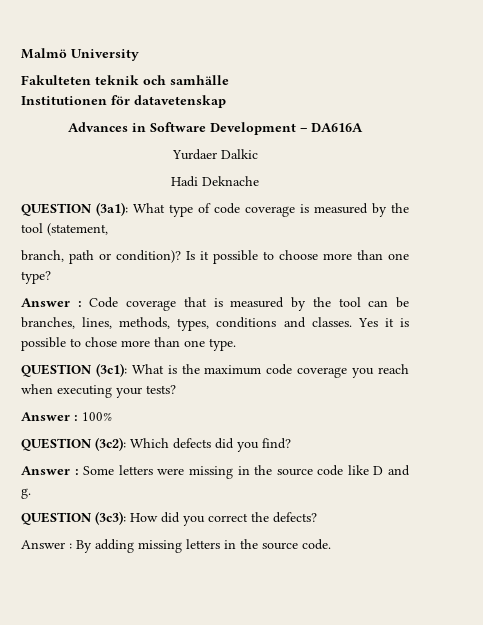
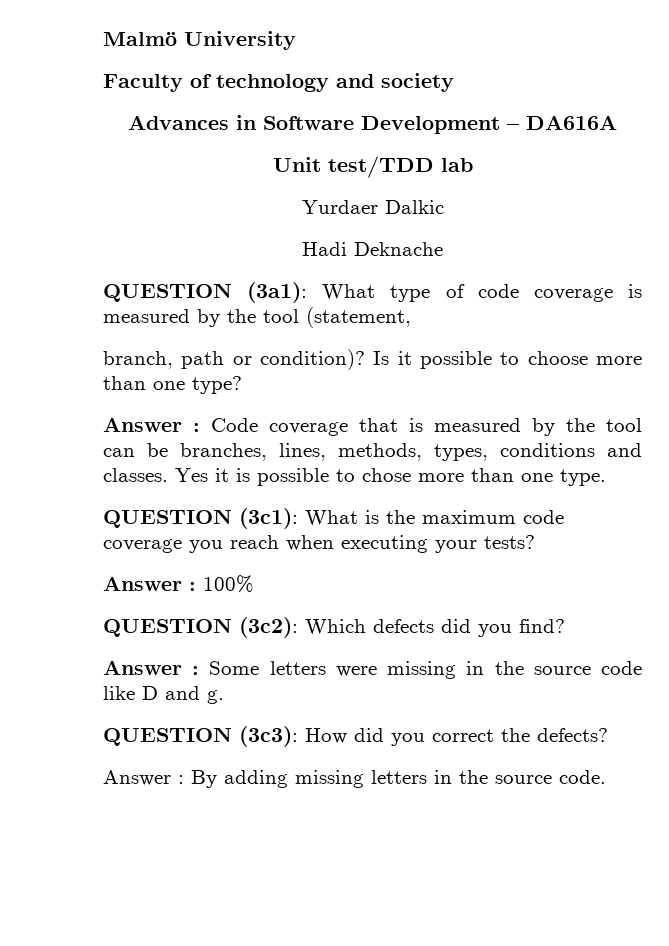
[21,75,229,85] [21,95,226,108] Fakulteten teknik och samhälle // Institutionen för datavetenskap -> [103,73,454,92] Faculty of technology and society
(363, 127) none -> [272,156,473,178] // Unit test/TDD lab

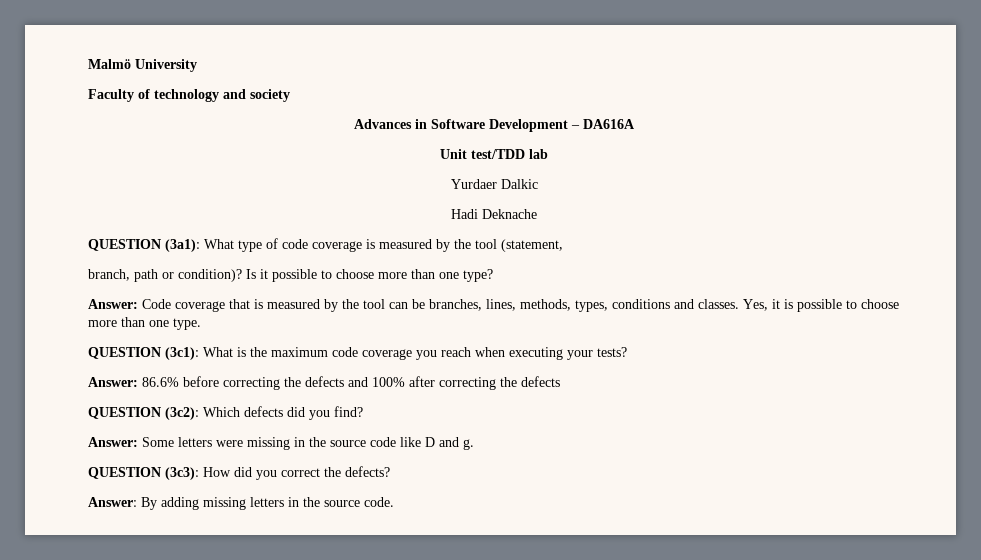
[103,417,200,432] Answer : -> [88,299,138,309] Answer:
[175,468,208,482] Yes -> [743,299,768,311] Yes,
[362,468,411,482] chose -> [861,299,899,309] choose
[103,575,254,593] Answer : 100% -> [88,376,560,390] Answer: 86.6% before correcting the defects and 100% after correcting the defects
[103,660,200,675] Answer : -> [88,437,138,447] Answer:
[103,770,184,786] Answer : -> [88,497,137,507] Answer:

